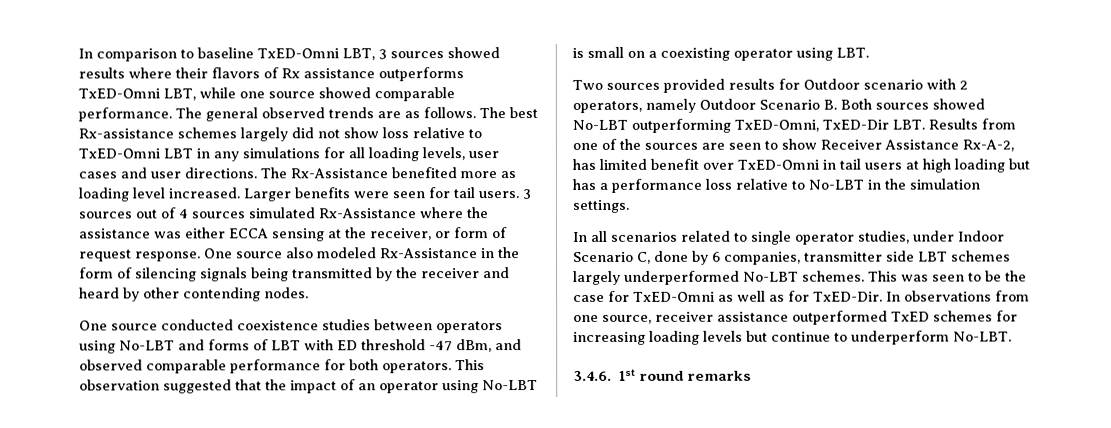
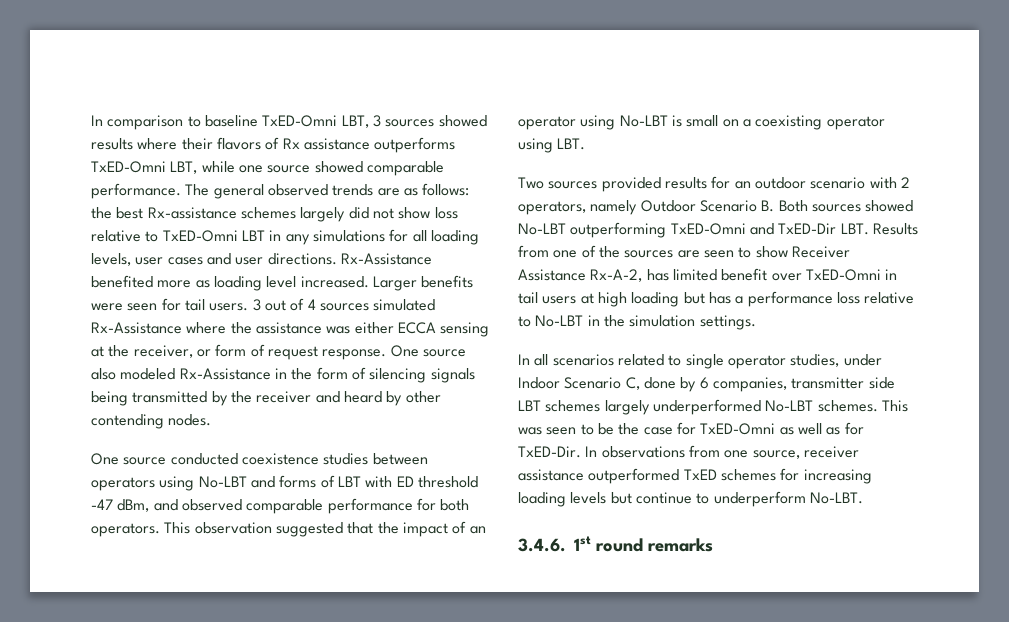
[423,107,506,119] follows. The -> [422,183,470,196] [91,207,112,219] follows: the
[260,167,287,179] The -> (337, 259) none
[78,211,133,219] sources -> (261, 305) none
[803,78,860,90] Outdoor -> [734,177,806,189] an outdoor
[734,119,819,132] TxED-Omni, -> [670,223,774,235] TxED-Omni and

